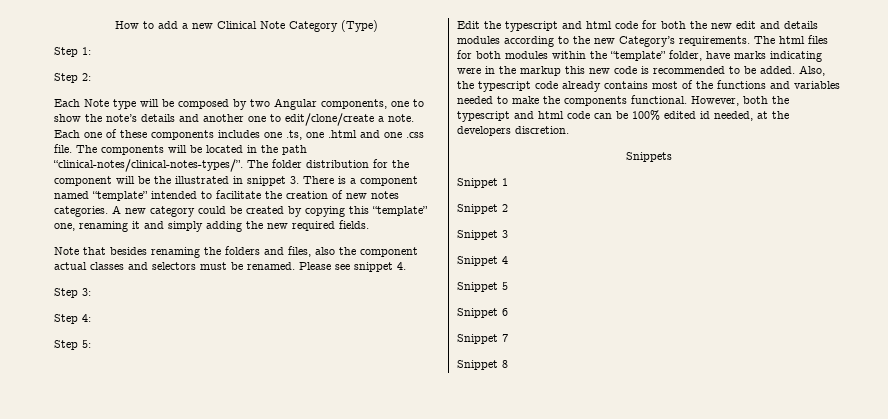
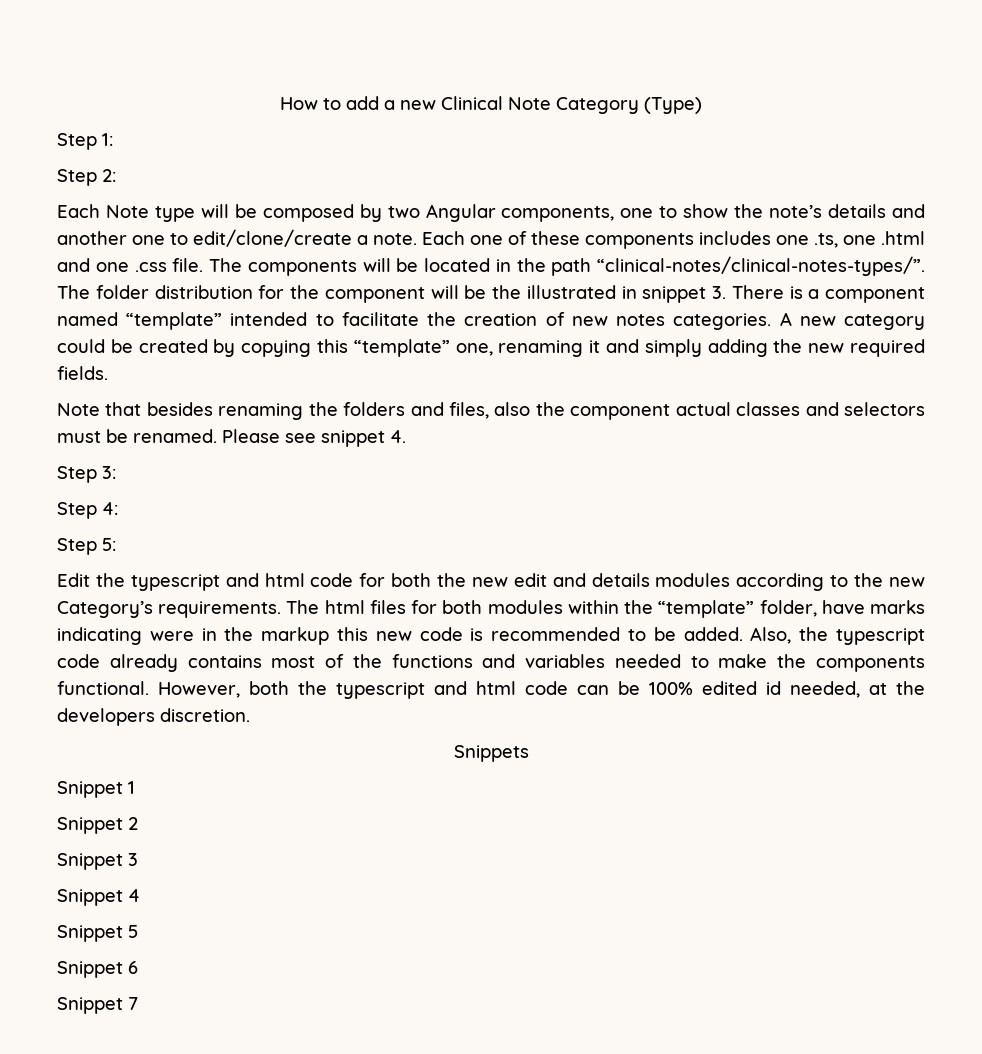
[457,360,508,370] // Snippet 8 -> (138, 1003) none

